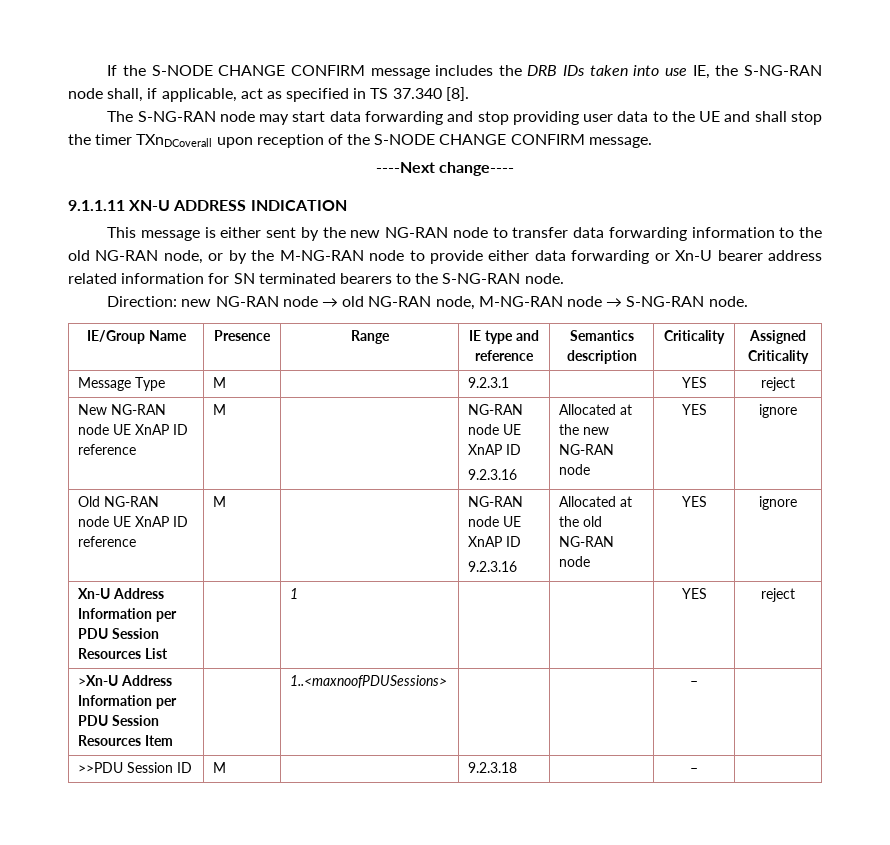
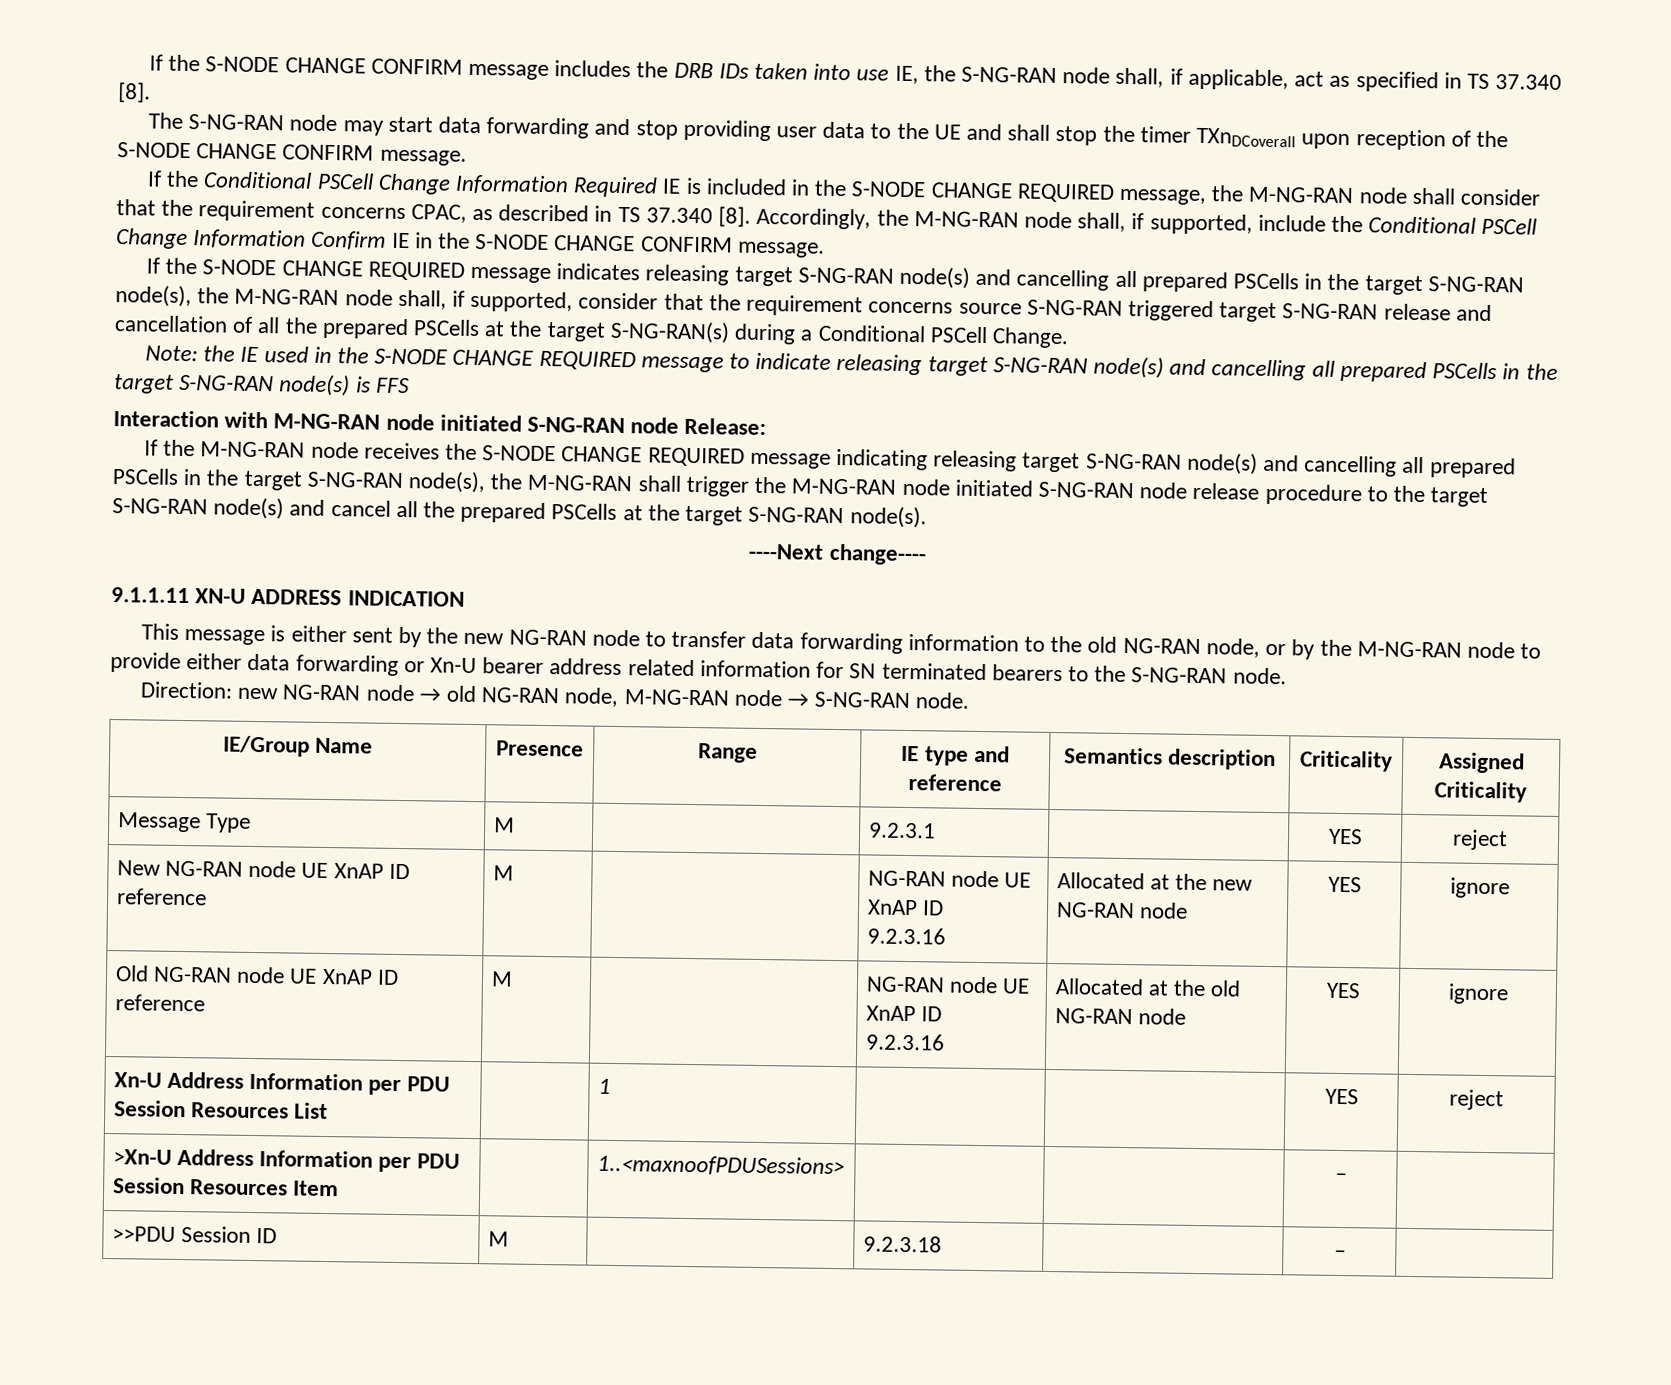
(652, 142) none -> [146,170,1541,206] [116,199,1538,235] [116,228,825,258] [145,257,1524,296] [115,285,1492,323] [114,315,1069,349] [144,345,1558,383] [114,374,410,397] [113,410,767,436] [143,439,1516,479] [112,468,1489,507] [112,497,927,529] // If the Conditional PSCell Change Information Required IE is included in the S-NODE CHANGE REQUIRED message, the M-NG-RAN node shall consider that the requirement concerns CPAC, as described in TS 37.340 [8]. Accordingly, the M-NG-RAN node shall, if supported, include the Conditional PSCell Change Information Confirm IE in the S-NODE CHANGE CONFIRM message. // If the S-NODE CHANGE REQUIRED message indicates releasing target S-NG-RAN node(s) and cancelling all prepared PSCells in the target S-NG-RAN node(s), the M-NG-RAN node shall, if supported, consider that the requirement concerns source S-NG-RAN triggered target S-NG-RAN release and cancellation of all the prepared PSCells at the target S-NG-RAN(s) during a Conditional PSCell Change. // Note: the IE used in the S-NODE CHANGE REQUIRED message to indicate releasing target S-NG-RAN node(s) and cancelling all prepared PSCells in the target S-NG-RAN node(s) is FFS // Interaction with M-NG-RAN node initiated S-NG-RAN node Release: // If the M-NG-RAN node receives the S-NODE CHANGE REQUIRED message indicating releasing target S-NG-RAN node(s) and cancelling all prepared PSCells in the target S-NG-RAN node(s), the M-NG-RAN shall trigger the M-NG-RAN node initiated S-NG-RAN node release procedure to the target S-NG-RAN node(s) and cancel all the prepared PSCells at the target S-NG-RAN node(s).

